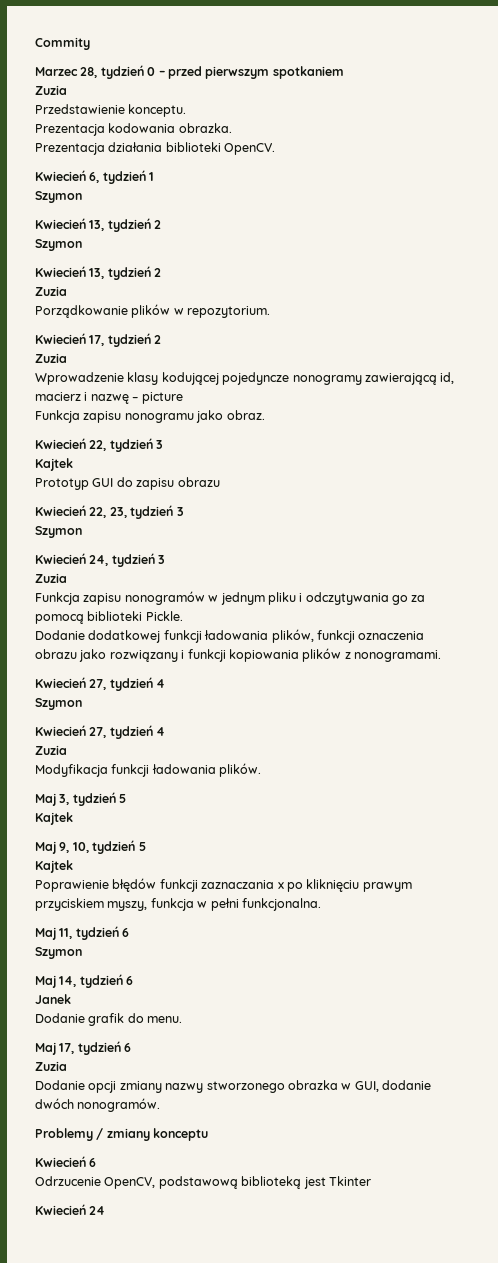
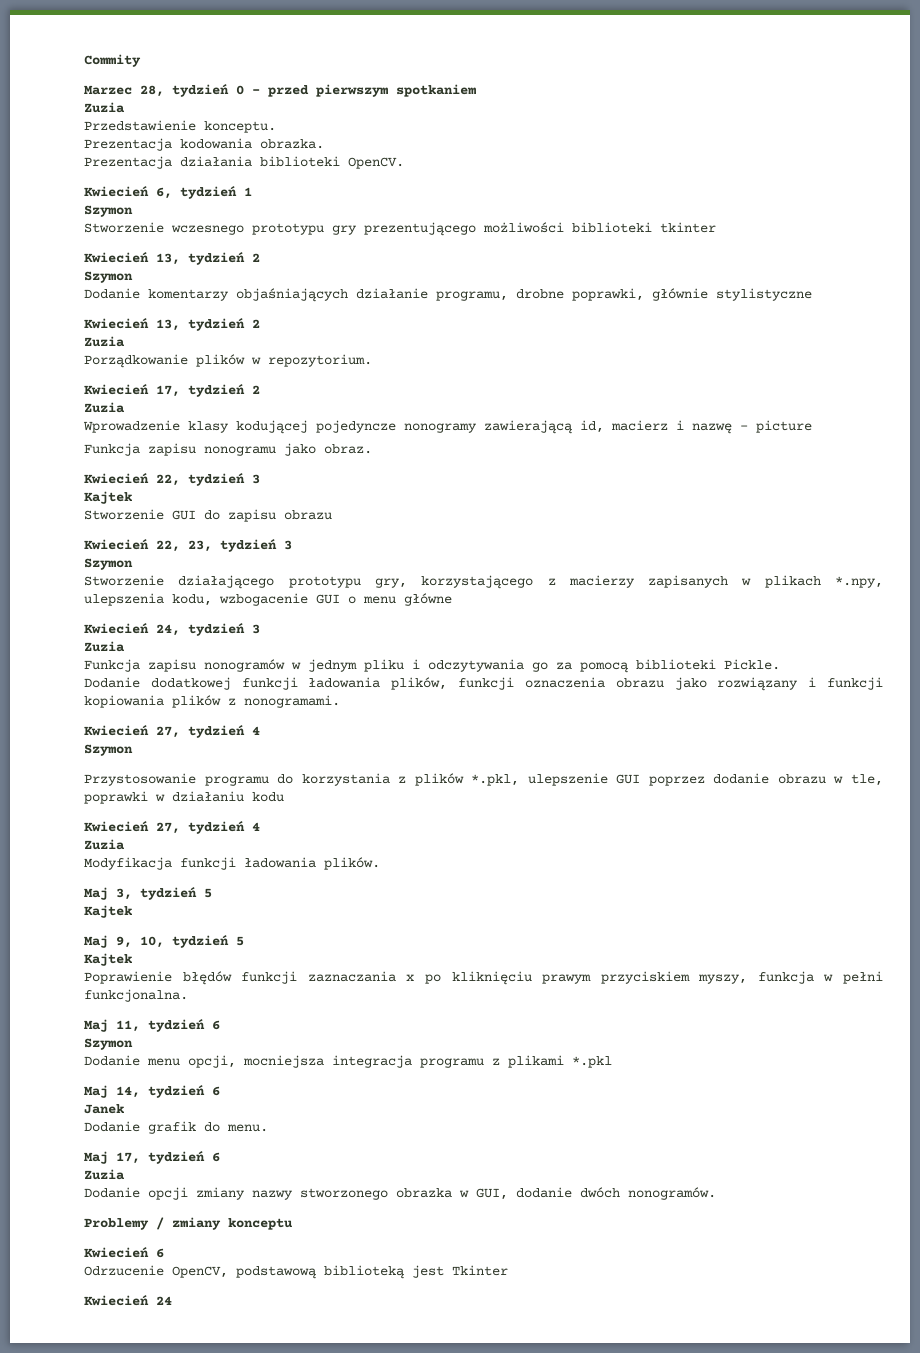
(82, 197) none -> [84,222,716,236] // Stworzenie wczesnego prototypu gry prezentującego możliwości biblioteki tkinter
(82, 245) none -> [84,288,812,302] // Dodanie komentarzy objaśniających działanie programu, drobne poprawki, głównie stylistyczne
[35,478,89,490] Prototyp -> [84,509,164,520] Stworzenie
(82, 532) none -> [84,575,883,589] [84,593,452,606] // Stworzenie działającego prototypu gry, korzystającego z macierzy zapisanych w plikach *.npy, ulepszenia kodu, wzbogacenie GUI o menu główne
(82, 704) none -> [84,773,884,786] [84,791,284,804] // Przystosowanie programu do korzystania z plików *.pkl, ulepszenie GUI poprzez dodanie obrazu w tle, poprawki w działaniu kodu
(82, 953) none -> [84,1055,612,1068] // Dodanie menu opcji, mocniejsza integracja programu z plikami *.pkl

